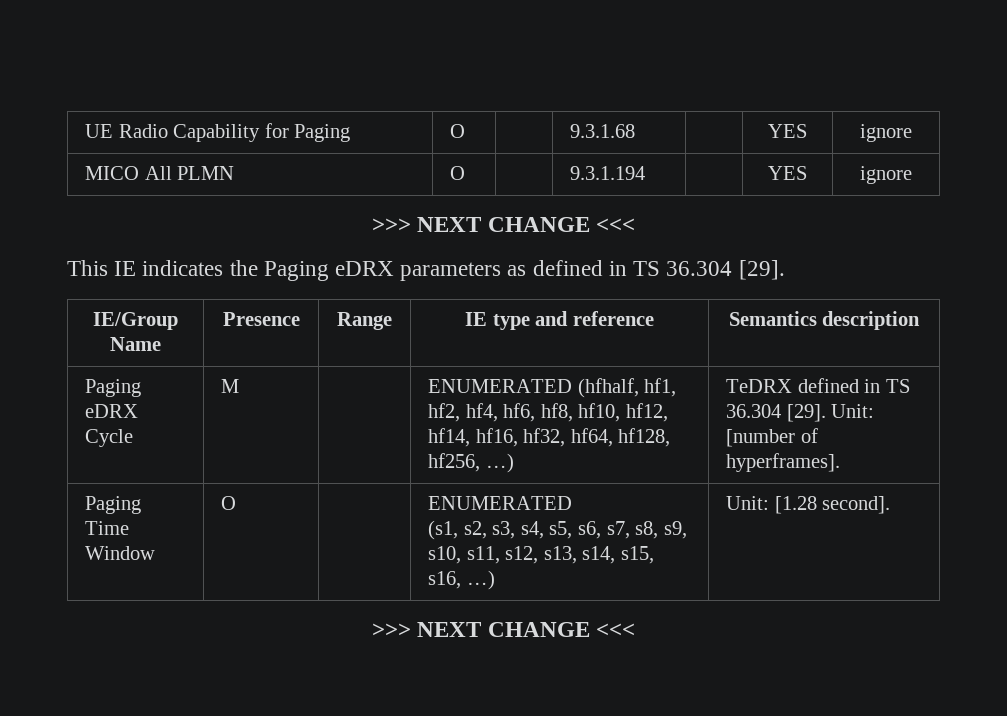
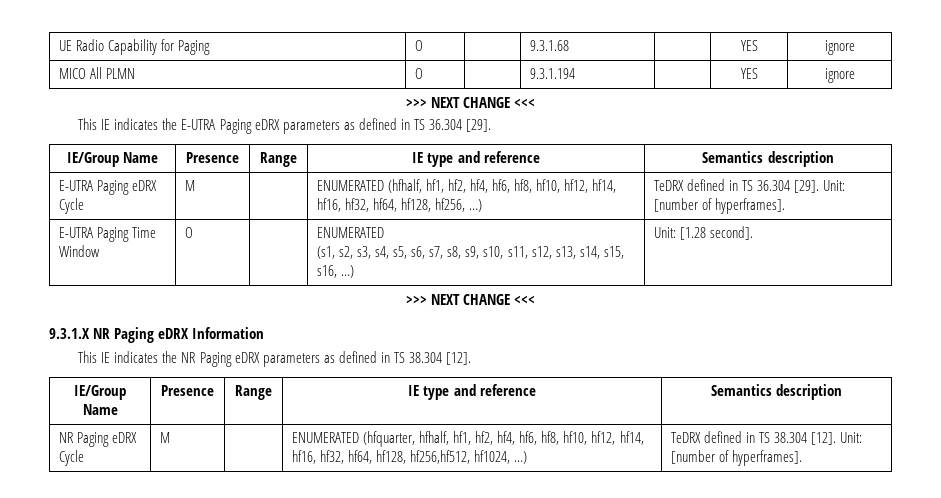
(258, 268) none -> [181,119,216,130] E-UTRA
(921, 320) none -> [59,180,94,191] E-UTRA
(841, 462) none -> [59,227,94,238] E-UTRA
(635, 630) none -> [49,327,265,343] [78,351,471,367] [74,385,126,400] [82,404,118,415] [161,385,214,396] [235,385,272,400] [408,384,536,400] [710,384,843,400] [59,432,138,447] [59,450,85,466] [160,432,171,443] [292,431,644,447] [292,450,528,464] [671,431,863,445] [671,450,803,466] // 9.3.1.X NR Paging eDRX Information // This IE indicates the NR Paging eDRX parameters as defined in TS 38.304 [12]. // IE/Group Name | Presence | Range | IE type and reference | Semantics description // NR Paging eDRX Cycle | M | | ENUMERATED (hfquarter, hfhalf, hf1, hf2, hf4, hf6, hf8, hf10, hf12, hf14, hf16, hf32, hf64, hf128, hf256,hf512, hf1024, …) | TeDRX defined in TS 38.304 [12]. Unit: [number of hyperframes].

